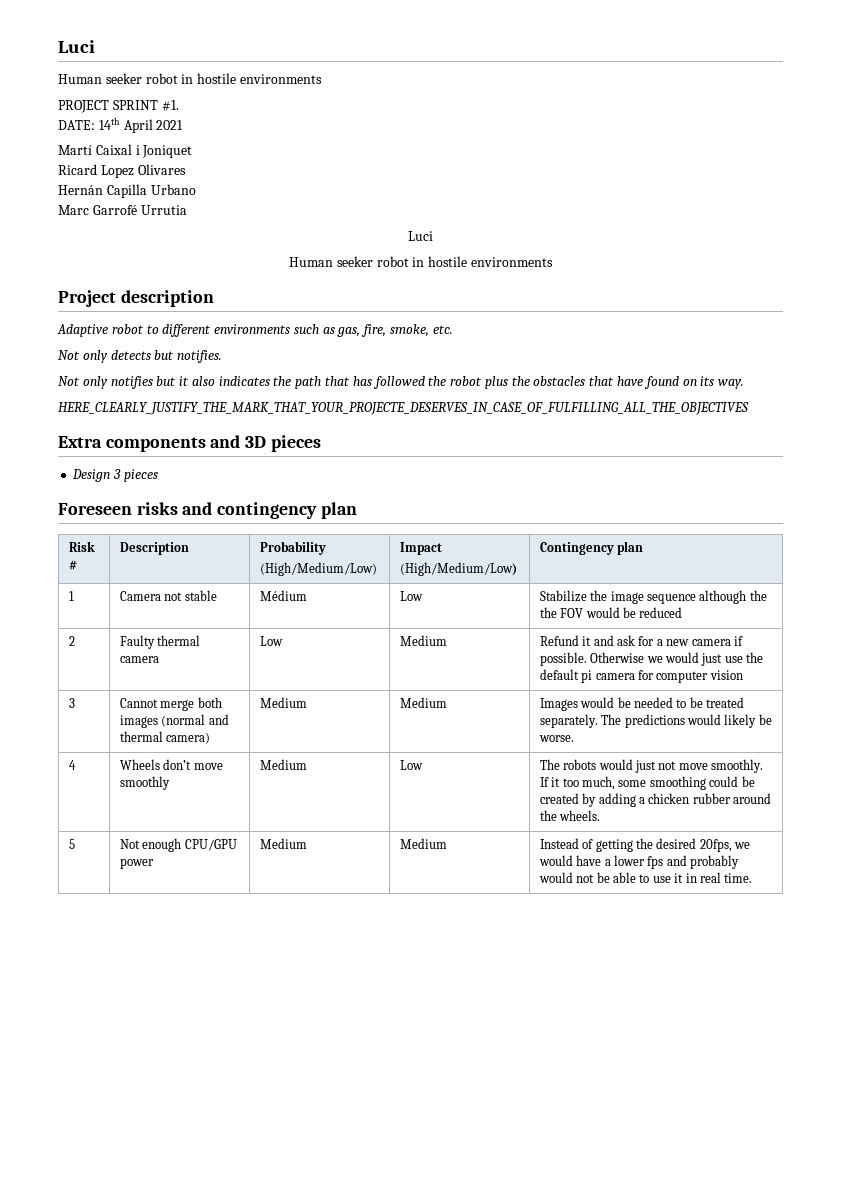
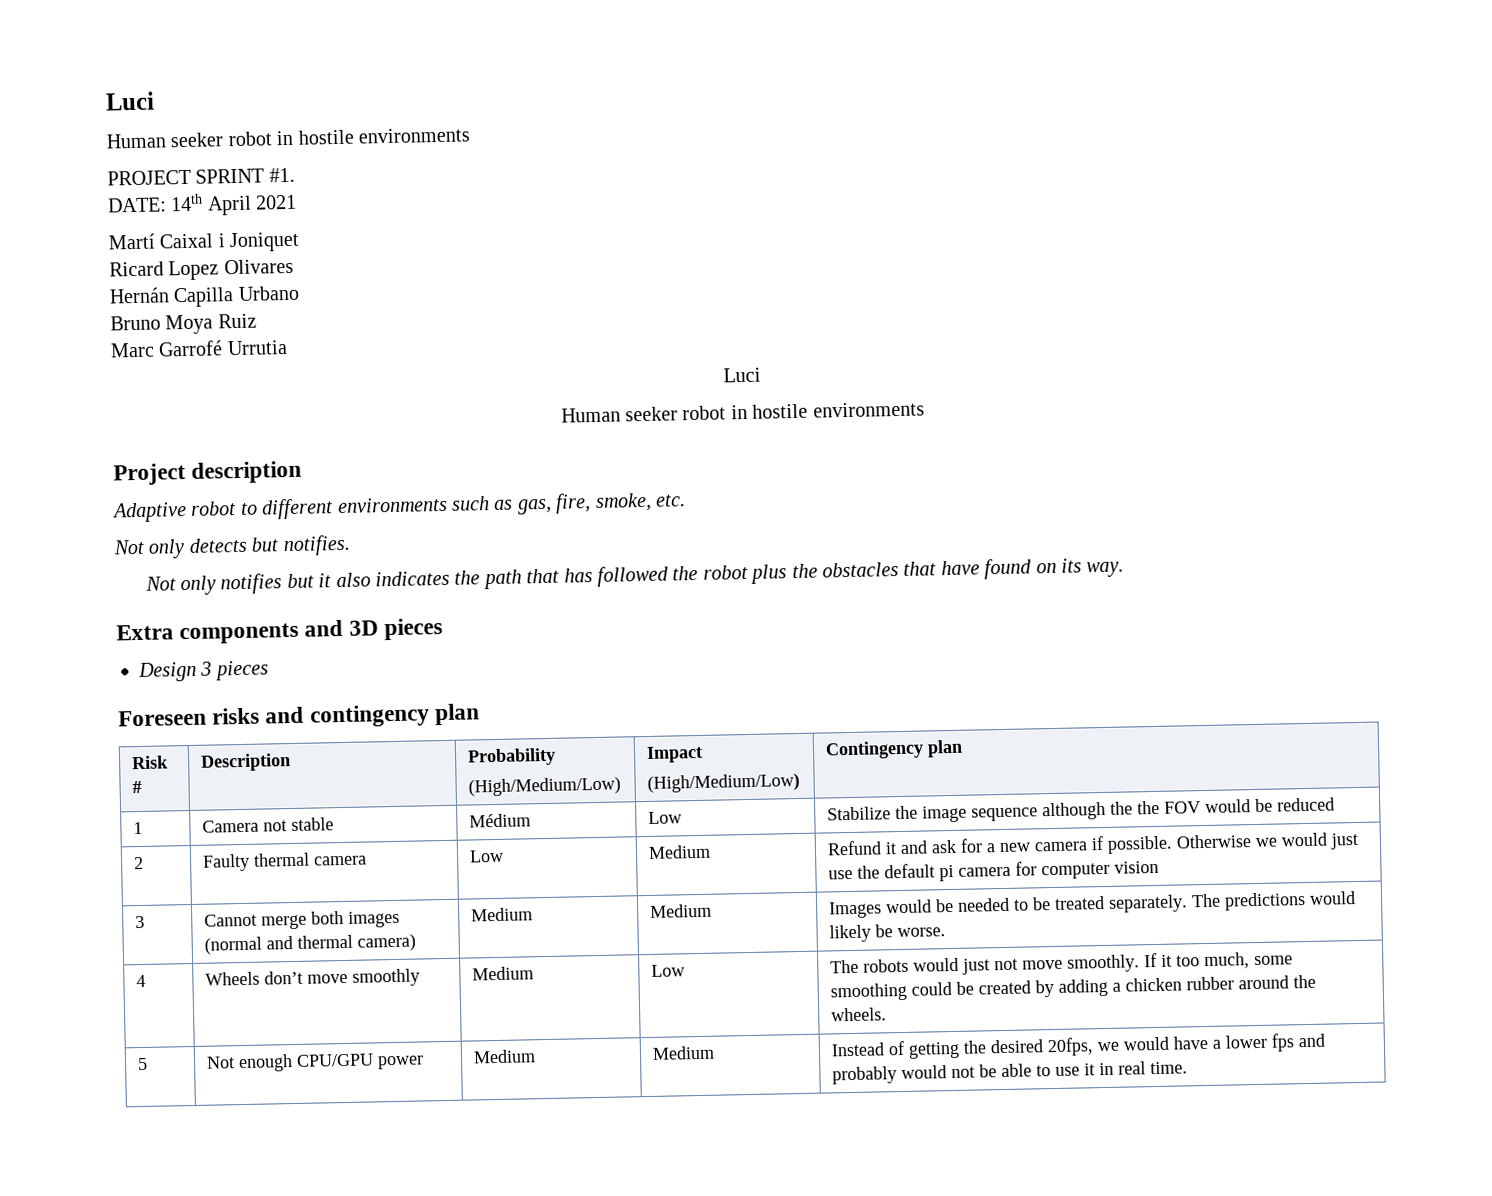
(196, 189) none -> [110,313,257,335] // Bruno Moya Ruiz
[58,402,749,415] // HERE_CLEARLY_JUSTIFY_THE_MARK_THAT_YOUR_PROJECTE_DESERVES_IN_CASE_OF_FULFILLING_ALL_THE_OBJECTIVES -> (1125, 569) none

